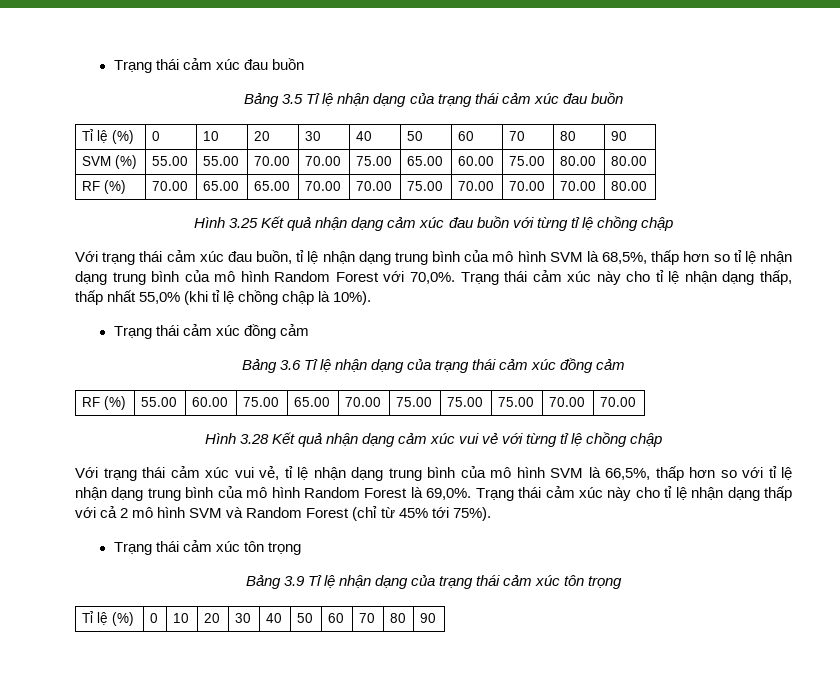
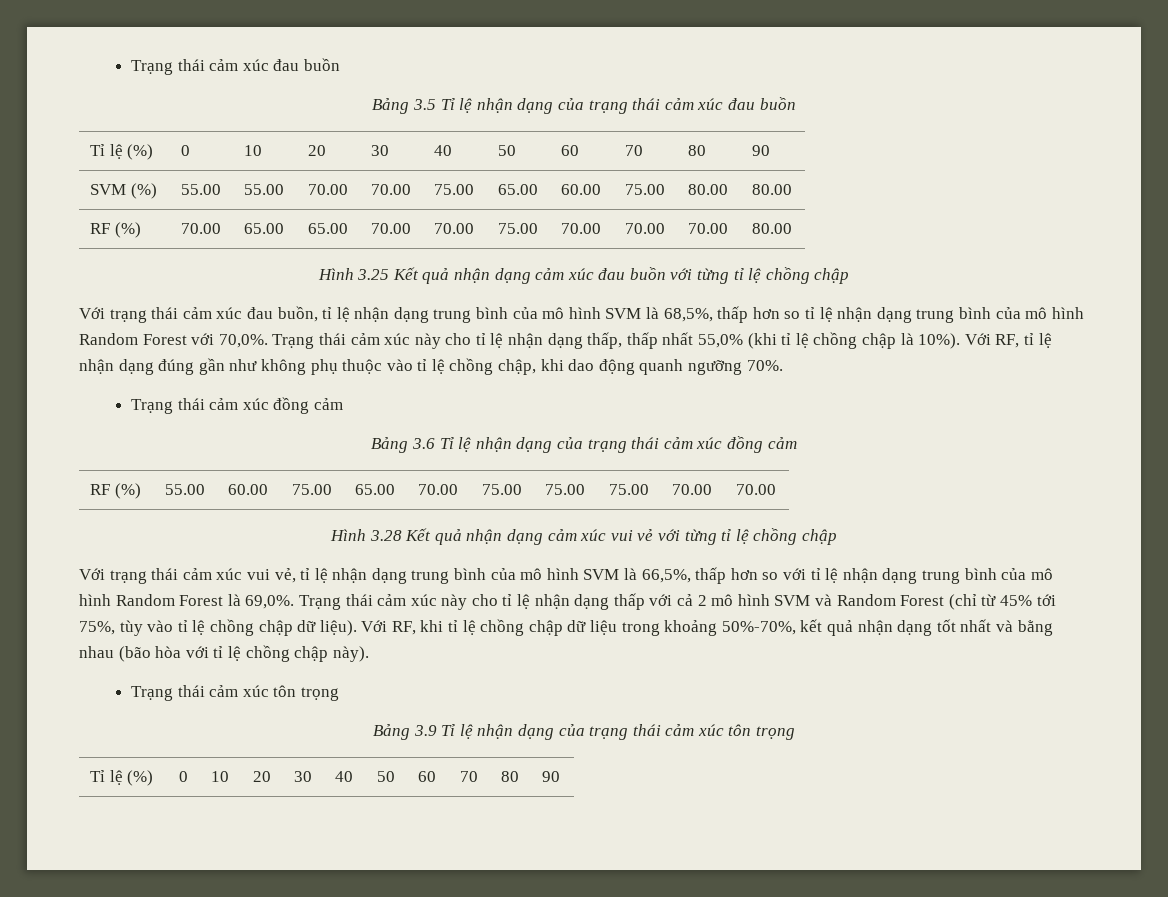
(372, 298) none -> [964,333,1052,348] [79,358,783,375] Với RF, tỉ lệ nhận dạng đúng gần như không phụ thuộc vào tỉ lệ chồng chập, khi dao động quanh ngưỡng 70%.
[452,507,491,521] 75%). -> [79,619,1053,636] [79,645,369,662] 75%, tùy vào tỉ lệ chồng chập dữ liệu). Với RF, khi tỉ lệ chồng chập dữ liệu trong khoảng 50%-70%, kết quả nhận dạng tốt nhất và bằng nhau (bão hòa với tỉ lệ chồng chập này).

